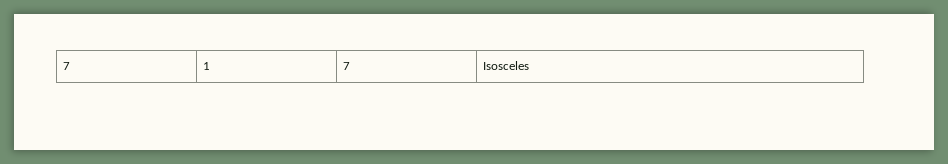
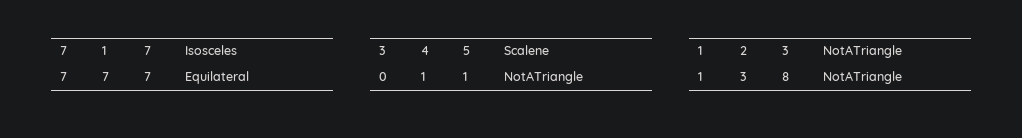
(530, 65) none -> [59,72,67,81] [101,72,109,81] [143,72,151,81] [184,71,249,84] [378,46,386,55] [420,46,429,55] [462,46,470,55] [503,45,549,55] [378,72,387,81] [420,72,425,81] [462,72,467,81] [503,71,583,84] [697,46,702,55] [739,46,747,55] [781,46,789,55] [822,45,902,58] [697,72,702,81] [739,72,747,81] [781,72,789,81] [822,71,902,84] // 7 | 7 | 7 | Equilateral // 3 | 4 | 5 | Scalene // 0 | 1 | 1 | NotATriangle // 1 | 2 | 3 | NotATriangle // 1 | 3 | 8 | NotATriangle

